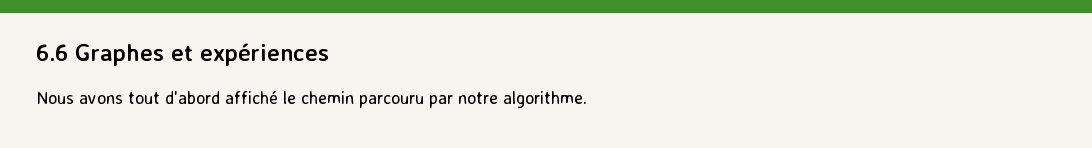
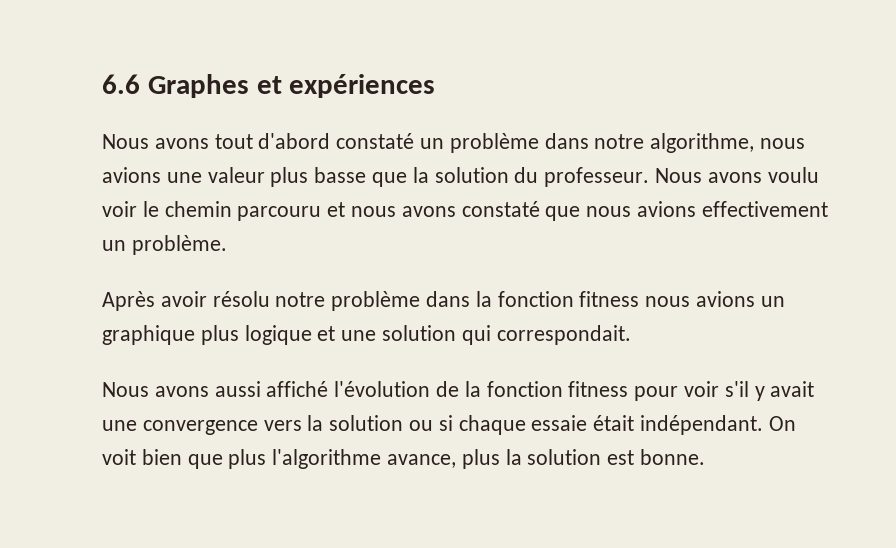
[225,91,587,108] affiché le chemin parcouru par notre algorithme. -> [336,133,806,153] [102,167,819,187] [102,201,828,221] [102,235,227,255] [102,291,785,311] [102,325,631,345] [102,381,815,401] [102,415,796,435] [102,449,706,469] constaté un problème dans notre algorithme, nous avions une valeur plus basse que la solution du professeur. Nous avons voulu voir le chemin parcouru et nous avons constaté que nous avions effectivement un problème. // Après avoir résolu notre problème dans la fonction fitness nous avions un graphique plus logique et une solution qui correspondait. // Nous avons aussi affiché l'évolution de la fonction fitness pour voir s'il y avait une convergence vers la solution ou si chaque essaie était indépendant. On voit bien que plus l'algorithme avance, plus la solution est bonne.

